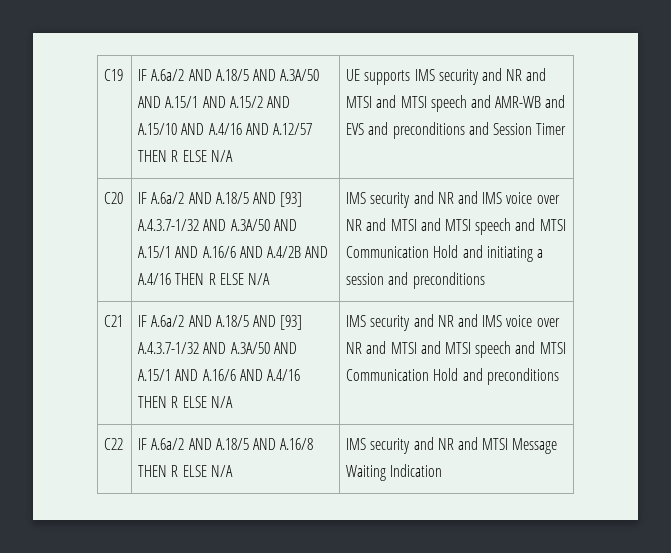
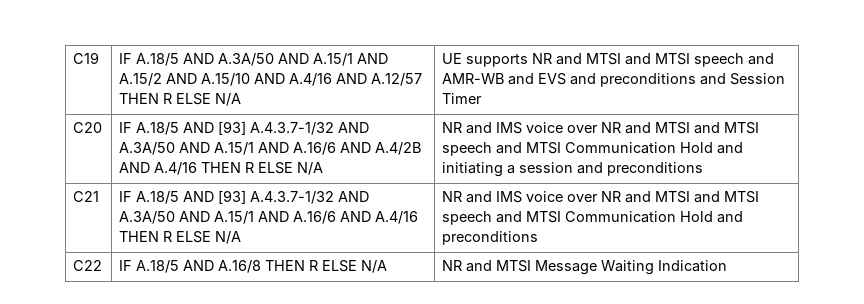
[151,69,212,81] A.6a/2 AND -> (133, 58) none
[414,68,503,85] IMS security and -> (529, 60) none
[151,192,212,204] A.6a/2 AND -> (133, 127) none
[346,191,434,208] IMS security and -> (324, 168) none
[151,315,212,327] A.6a/2 AND -> (133, 196) none
[346,314,434,331] IMS security and -> (242, 237) none
[151,438,212,450] A.6a/2 AND -> (133, 265) none
[346,437,434,454] IMS security and -> (388, 266) none

